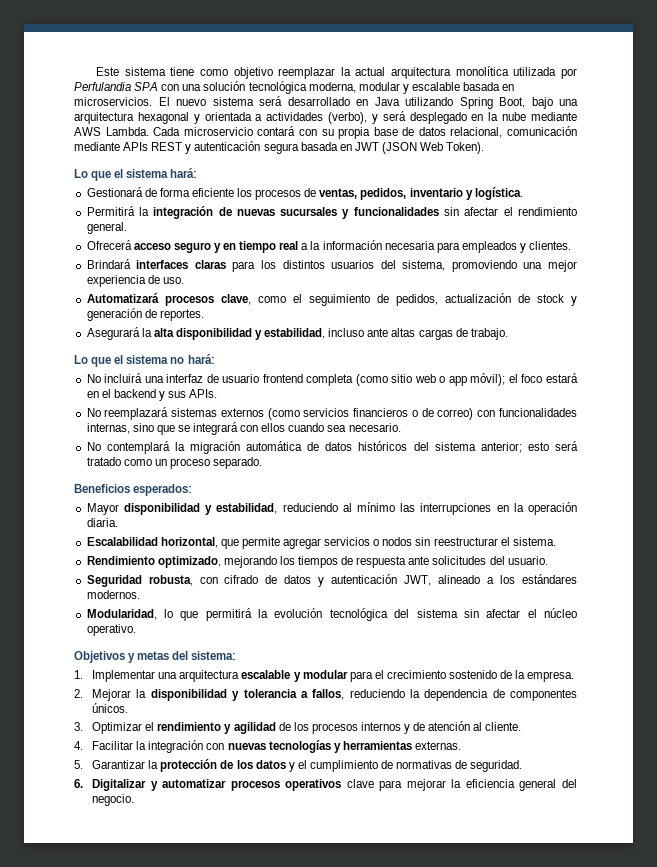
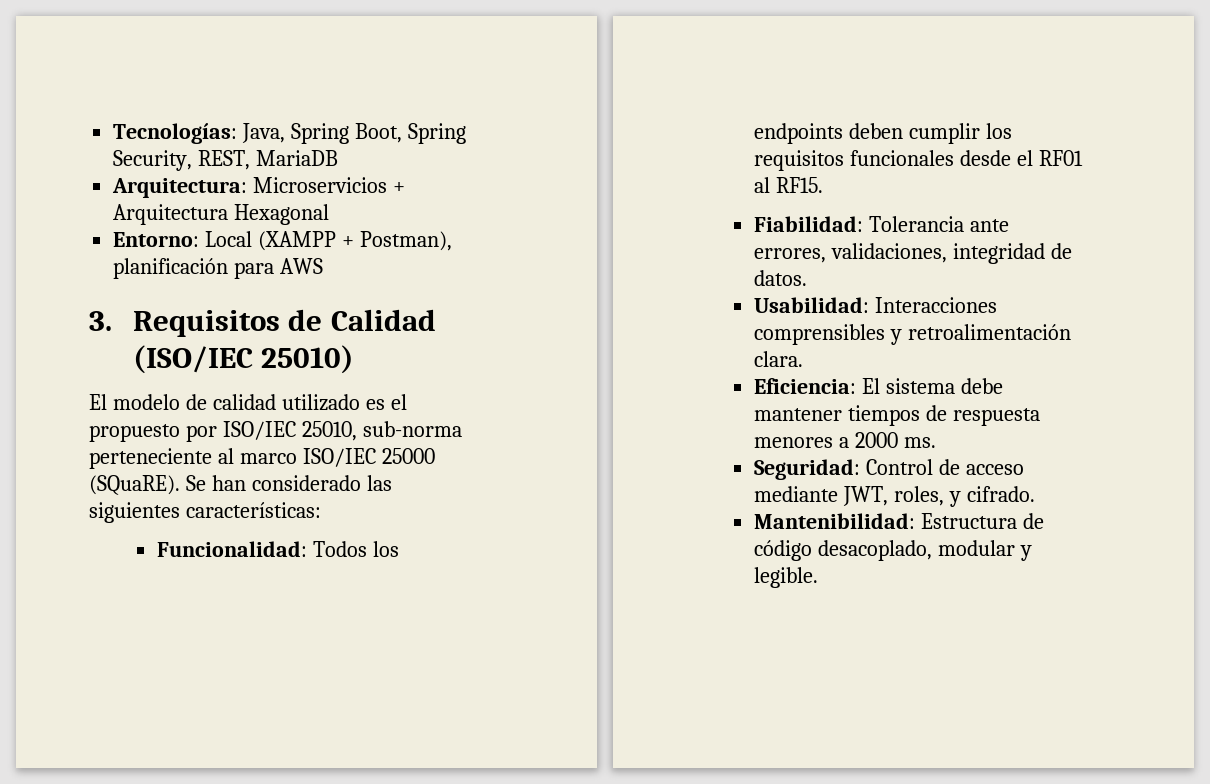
[96,66,577,79] [74,81,515,94] [74,96,578,109] [74,111,578,124] [74,126,577,139] [74,141,485,154] [74,168,198,181] [86,187,523,200] [86,206,577,219] [86,222,127,234] [86,240,572,253] [86,259,577,272] [86,275,184,287] [86,293,577,306] [86,308,204,321] [86,327,508,340] [74,354,215,367] [86,373,579,386] [86,389,218,401] [86,407,577,420] [86,422,401,435] [86,441,579,454] [86,457,263,469] [74,484,193,496] [86,502,577,515] [86,518,118,527] [86,537,556,549] [86,556,548,568] [86,574,577,587] [86,590,140,599] [86,608,578,621] [86,624,136,636] [74,651,237,663] [74,670,575,682] [74,689,578,701] [92,703,129,713] [74,721,522,734] [74,740,461,753] [74,759,523,772] [74,779,577,791] [92,794,135,806] Este sistema tiene como objetivo reemplazar la actual arquitectura monolítica utilizada por Perfulandia SPA con una solución tecnológica moderna, modular y escalable basada en microservicios. El nuevo sistema será desarrollado en Java utilizando Spring Boot, bajo una arquitectura hexagonal y orientada a actividades (verbo), y será desplegado en la nube mediante AWS Lambda. Cada microservicio contará con su propia base de datos relacional, comunicación mediante APIs REST y autenticación segura basada en JWT (JSON Web Token). // Lo que el sistema hará: // Gestionará de forma eficiente los procesos de ventas, pedidos, inventario y logística. // Permitirá la integración de nuevas sucursales y funcionalidades sin afectar el rendimiento general. // Ofrecerá acceso seguro y en tiempo real a la información necesaria para empleados y clientes. // Brindará interfaces claras para los distintos usuarios del sistema, promoviendo una mejor experiencia de uso. // Automatizará procesos clave, como el seguimiento de pedidos, actualización de stock y generación de reportes. // Asegurará la alta disponibilidad y estabilidad, incluso ante altas cargas de trabajo. // Lo que el sistema no hará: // No incluirá una interfaz de usuario frontend completa (como sitio web o app móvil); el foco estará en el backend y sus APIs. // No reemplazará sistemas externos (como servicios financieros o de correo) con funcionalidades internas, sino que se integrará con ellos cuando sea necesario. // No contemplará la migración automática de datos históricos del sistema anterior; esto será tratado como un proceso separado. // Beneficios esperados: // Mayor disponibilidad y estabilidad, reduciendo al mínimo las interrupciones en la operación diaria. // Escalabilidad horizontal, que permite agregar servicios o nodos sin reestructurar el sistema. // Rendimiento optimizado, mejorando los tiempos de respuesta ante solicitudes del usuario. // Seguridad robusta, con cifrado de datos y autenticación JWT, alineado a los estándares modernos. // Modularidad, lo que permitirá la evolución tecnológica del sistema sin afectar el núcleo operativo. // Objetivos y metas del sistema: // 1. Implementar una arquitectura escalable y modular para el crecimiento sostenido de la empresa. // 2. Mejorar la disponibilidad y tolerancia a fallos, reduciendo la dependencia de componentes únicos. // 3. Optimizar el rendimiento y agilidad de los procesos internos y de atención al cliente. // 4. Facilitar la integración con nuevas tecnologías y herramientas externas. // 5. Garantizar la protección de los datos y el cumplimiento de normativas de seguridad. // 6. Digitalizar y automatizar procesos operativos clave para mejorar la eficiencia general del negocio. -> [113,123,466,144] [113,150,339,171] [112,177,406,198] [113,204,330,225] [113,231,452,251] [113,258,324,279] [89,309,436,337] [132,345,355,374] [89,394,407,411] [89,421,462,442] [89,448,435,469] [89,475,392,495] [89,502,321,523] [157,541,399,557] [754,123,1012,144] [754,150,1083,171] [754,177,823,193] [754,216,1009,232] [754,243,1072,264] [754,270,808,286] [754,297,997,313] [754,324,1071,345] [754,351,804,367] [754,378,1003,394] [754,405,1040,426] [754,432,936,448] [754,459,1024,480] [754,486,1035,507] [754,513,1044,529] [754,540,1032,561] [754,567,819,588] Tecnologías: Java, Spring Boot, Spring Security, REST, MariaDB // Arquitectura: Microservicios + Arquitectura Hexagonal // Entorno: Local (XAMPP + Postman), planificación para AWS // 3. Requisitos de Calidad (ISO/IEC 25010) // El modelo de calidad utilizado es el propuesto por ISO/IEC 25010, sub-norma perteneciente al marco ISO/IEC 25000 (SQuaRE). Se han considerado las siguientes características: // Funcionalidad: Todos los endpoints deben cumplir los requisitos funcionales desde el RF01 al RF15. // Fiabilidad: Tolerancia ante errores, validaciones, integridad de datos. // Usabilidad: Interacciones comprensibles y retroalimentación clara. // Eficiencia: El sistema debe mantener tiempos de respuesta menores a 2000 ms. // Seguridad: Control de acceso mediante JWT, roles, y cifrado. // Mantenibilidad: Estructura de código desacoplado, modular y legible.

